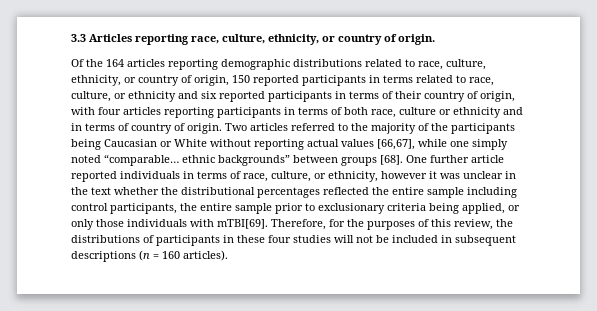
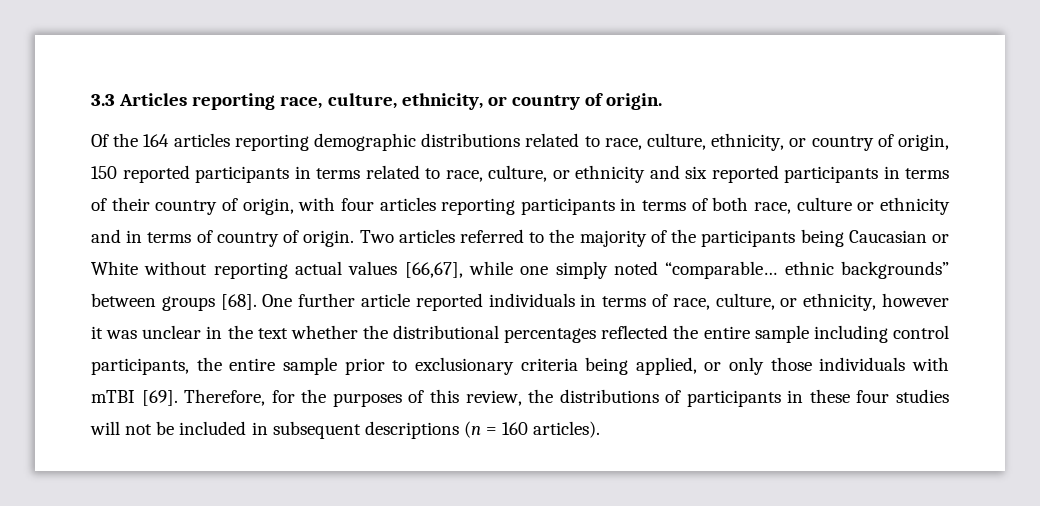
[217,219,268,229] mTBI[69]. -> [91,390,178,406] mTBI [69].

